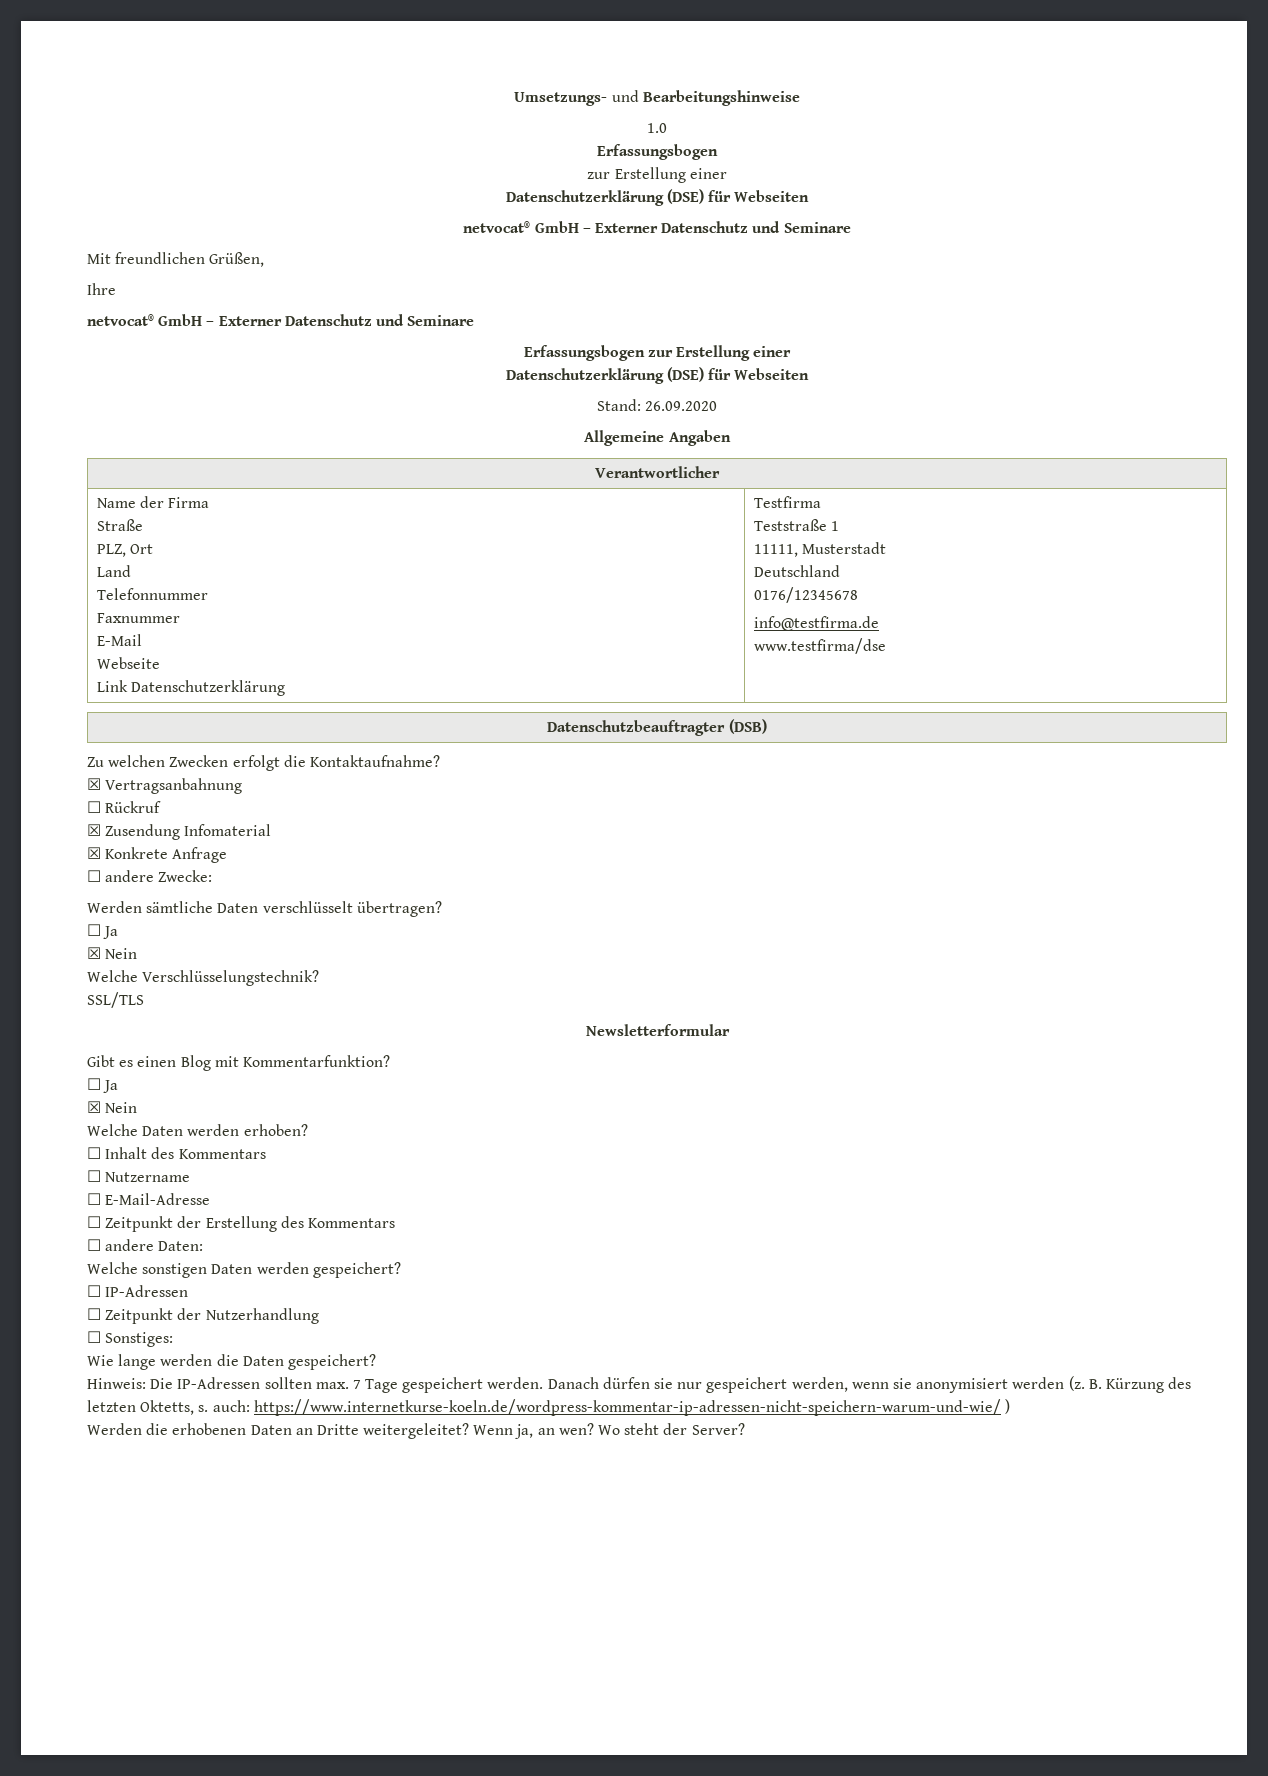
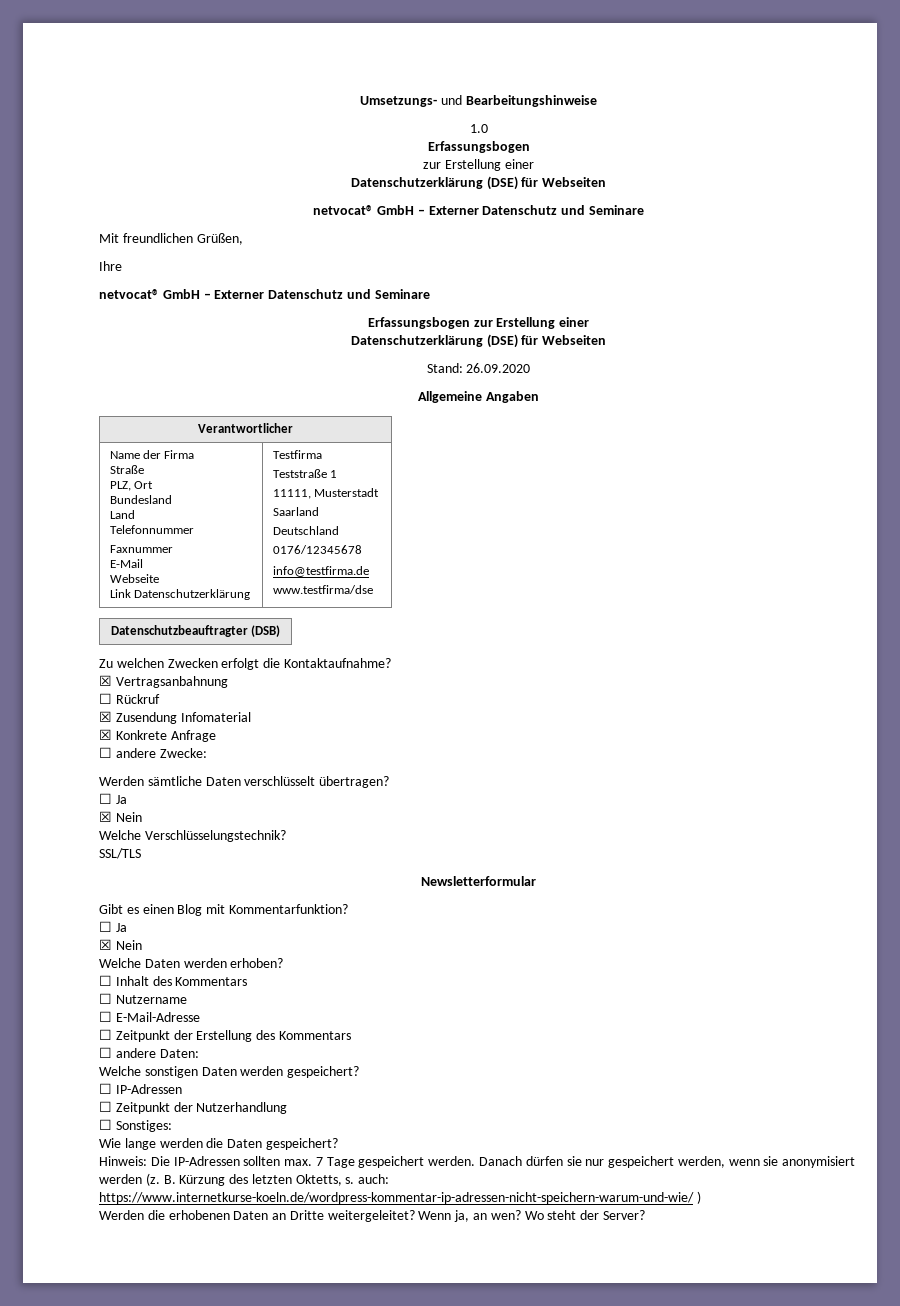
(153, 549) none -> [109,495,172,504] // Bundesland
(886, 548) none -> [272,507,319,516] // Saarland

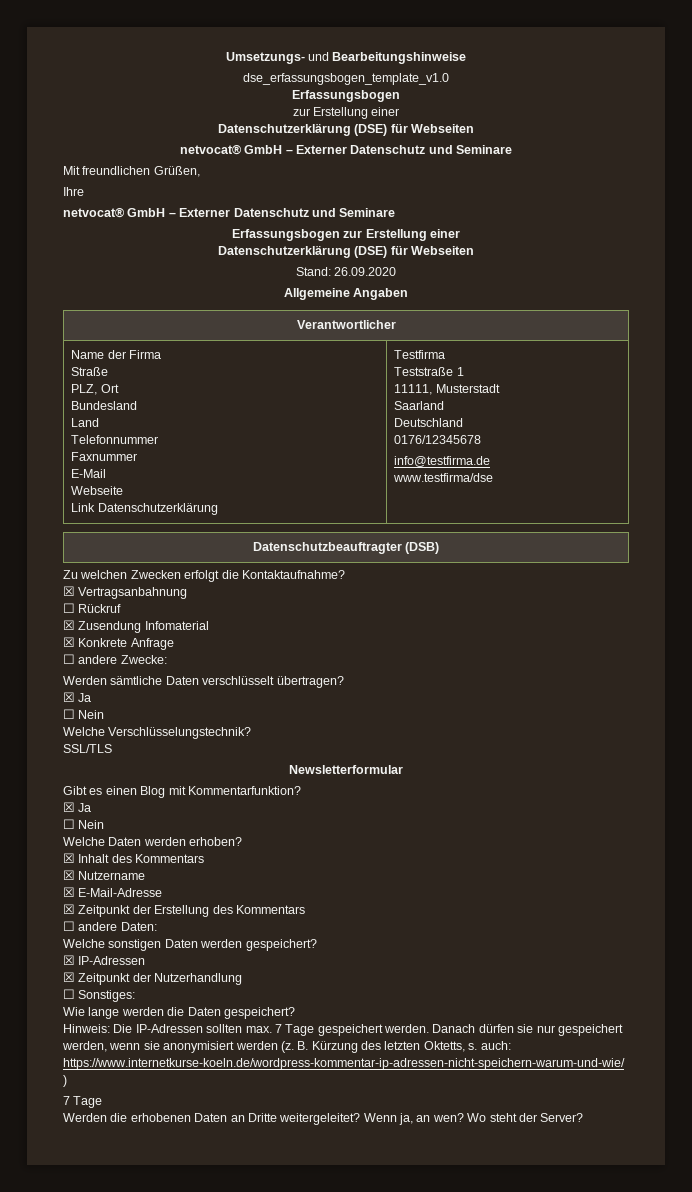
[469,124,488,133] 1.0 -> [243,73,449,85] dse_erfassungsbogen_template_v1.0
[99,793,127,804] [99,811,112,822] ☐ Ja // ☒ -> [63,692,92,702] [63,709,75,719] ☒ Ja // ☐
[99,921,127,932] [99,939,112,950] ☐ Ja // ☒ -> [63,802,92,812] [63,819,75,829] ☒ Ja // ☐
[99,975,112,986] ☐ -> [63,853,75,863] ☒
[99,993,112,1004] ☐ -> [63,870,75,880] ☒
[99,1011,112,1022] ☐ -> [63,887,75,897] ☒
[99,1029,112,1040] ☐ -> [63,904,75,914] ☒
[99,1083,112,1094] ☐ -> [63,955,75,965] ☒
[99,1101,112,1112] ☐ -> [63,972,75,982] ☒
(701, 1197) none -> [63,1096,103,1108] // 7 Tage

